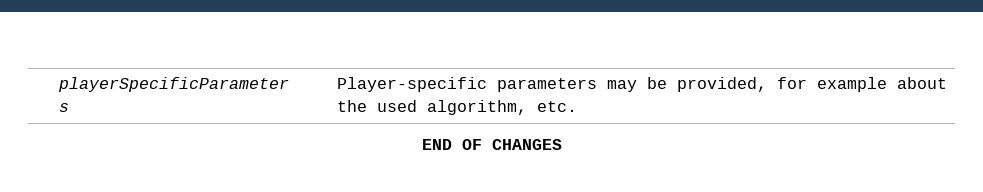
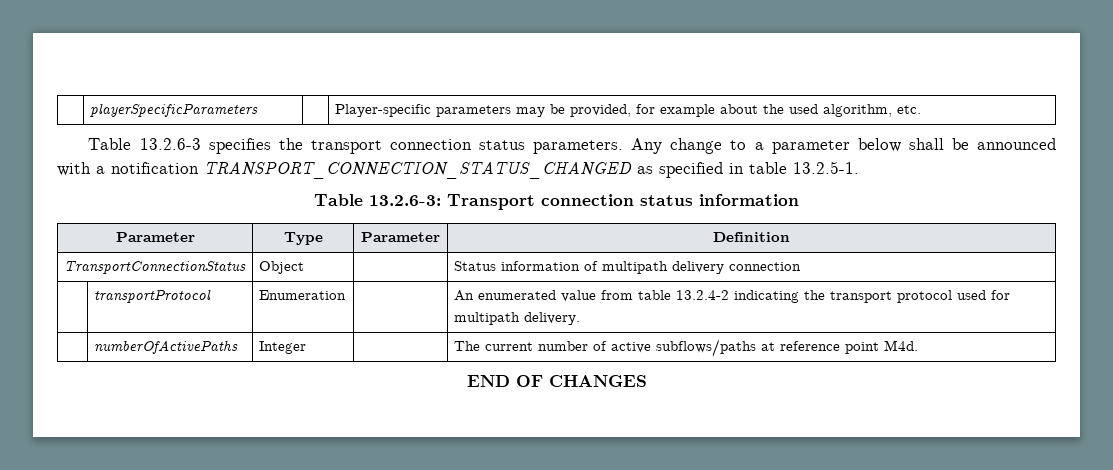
(577, 106) none -> [88,138,1056,154] [57,161,859,179] [314,194,799,210] [115,232,195,242] [283,232,323,245] [361,232,440,242] [713,232,791,242] [63,261,246,274] [258,261,304,274] [453,261,801,274] [93,289,211,303] [258,290,346,300] [453,290,1010,303] [453,312,580,325] [93,340,238,354] [258,341,306,354] [453,339,918,357] // Table 13.2.6-3 specifies the transport connection status parameters. Any change to a parameter below shall be announced with a notification TRANSPORT_CONNECTION_STATUS_CHANGED as specified in table 13.2.5-1. // Table 13.2.6-3: Transport connection status information // Parameter | Type | Parameter | Definition // TransportConnectionStatus | Object | | Status information of multipath delivery connection // | transportProtocol | Enumeration | | An enumerated value from table 13.2.4-2 indicating the transport protocol used for multipath delivery. // | numberOfActivePaths | Integer | | The current number of active subflows/paths at reference point M4d.

